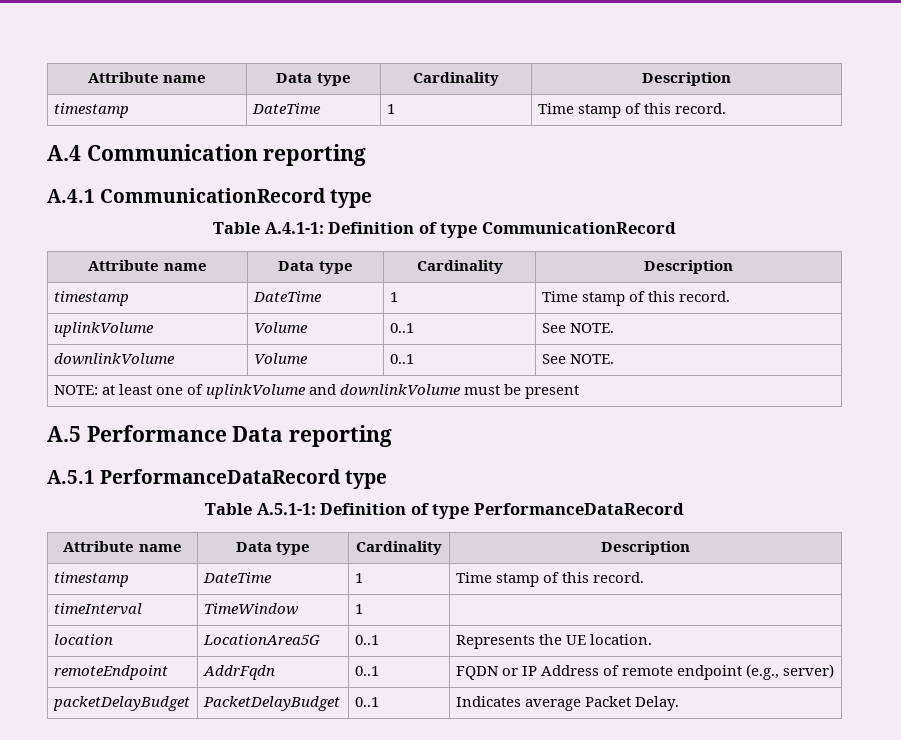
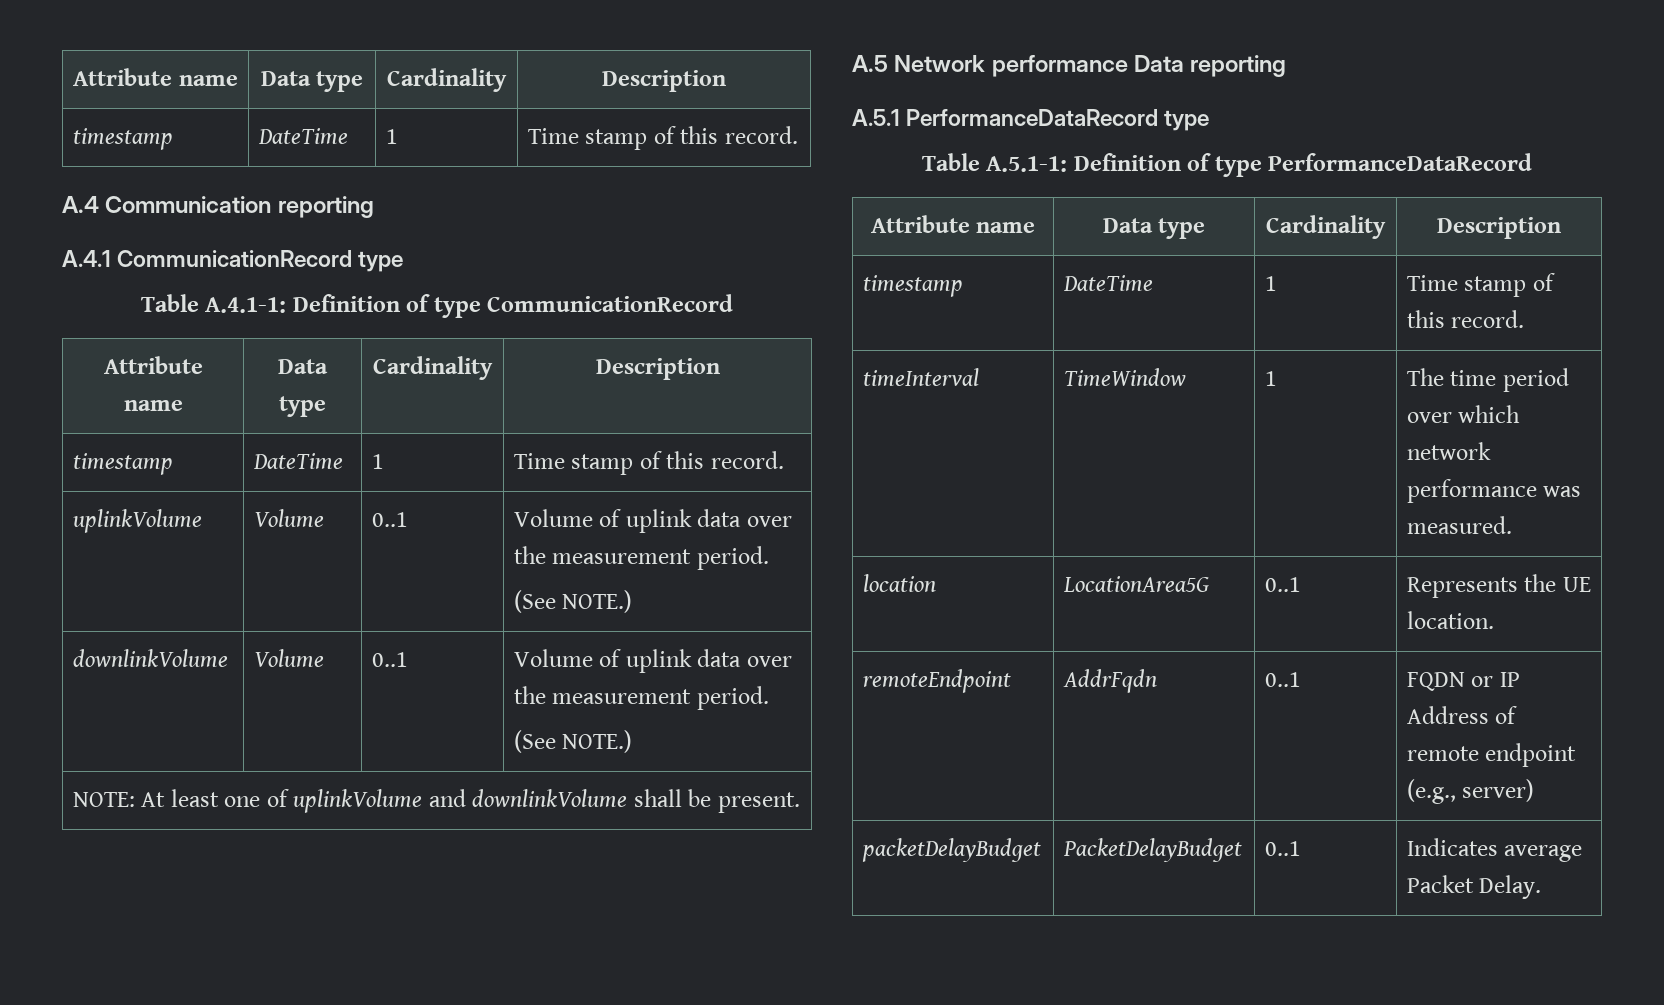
[541,323,614,333] [53,353,175,365] [253,353,308,364] [389,354,414,364] [541,354,614,364] See NOTE. // downlinkVolume | Volume | 0..1 | See NOTE. -> [514,509,792,533] [514,546,769,570] [514,590,633,613] [73,649,229,667] [254,649,325,667] [372,652,409,667] [514,649,792,673] [514,686,769,710] [514,730,633,753] Volume of uplink data over the measurement period. // (See NOTE.) // downlinkVolume | Volume | 0..1 | Volume of uplink data over the measurement period. // (See NOTE.)
[101,385,115,395] at -> [141,792,166,807] At
[464,384,580,399] must be present -> [633,789,800,813] shall be present.
[86,425,227,442] Performance -> [894,55,1128,77] Network performance
(363, 609) none -> [1407,368,1569,392] [1407,405,1521,423] [1407,442,1492,460] [1407,479,1582,503] [1407,516,1513,534] The time period over which network performance was measured.

